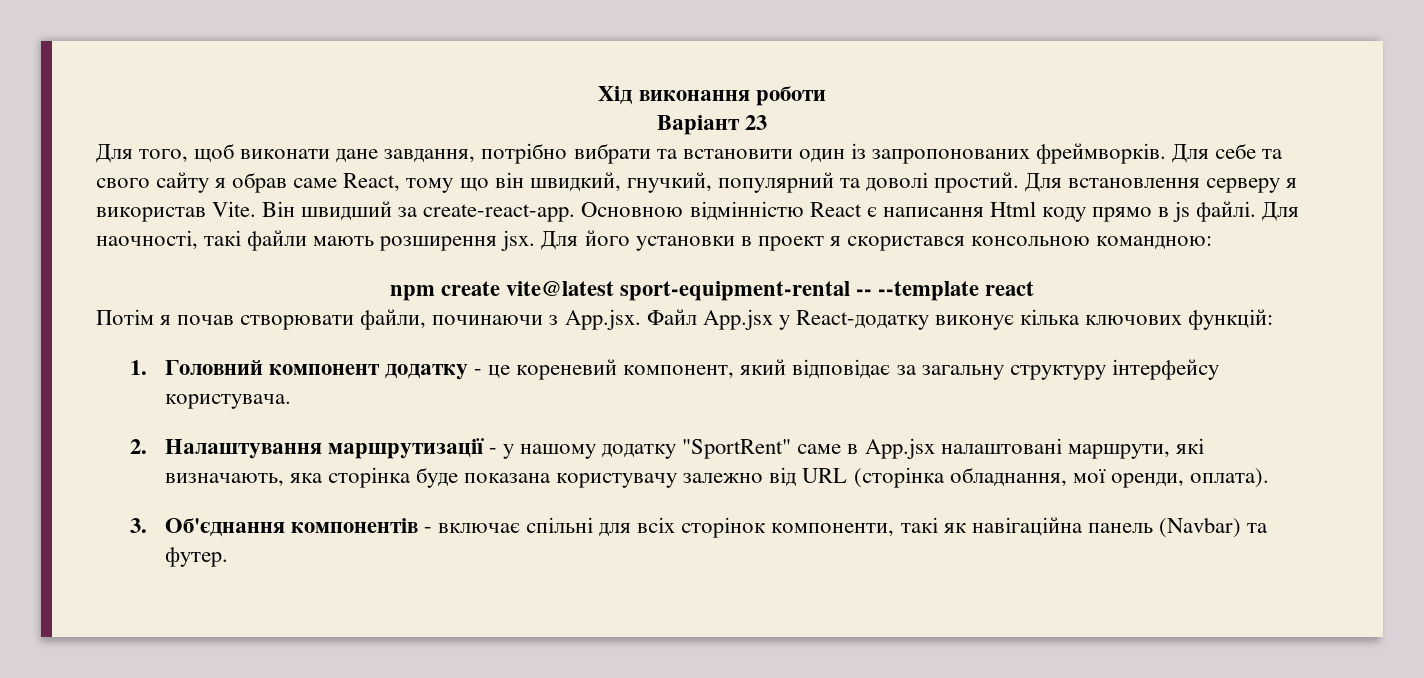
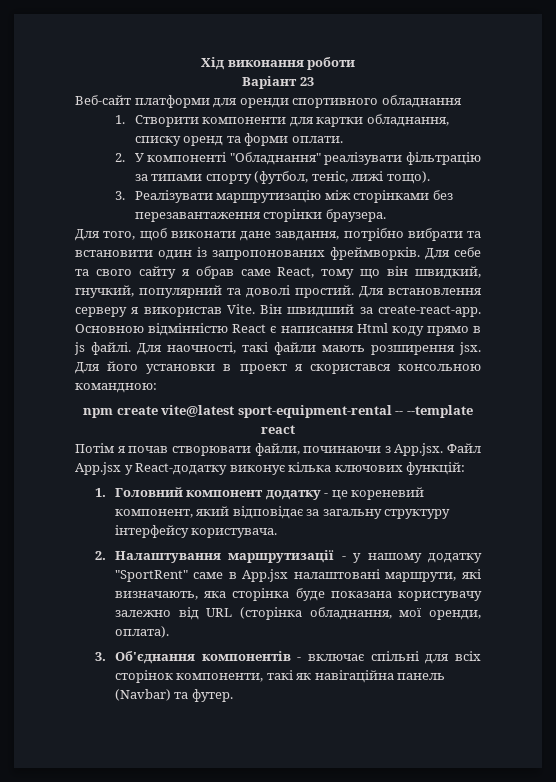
(768, 122) none -> [75,95,462,108] [114,114,449,127] [134,133,343,146] [114,152,481,165] [134,171,430,184] [114,190,453,203] [134,209,386,222] // Веб-сайт платформи для оренди спортивного обладнання // 1. Створити компоненти для картки обладнання, списку оренд та форми оплати. // 2. У компоненті "Обладнання" реалізувати фільтрацію за типами спорту (футбол, теніс, лижі тощо). // 3. Реалізувати маршрутизацію між сторінками без перезавантаження сторінки браузера.

